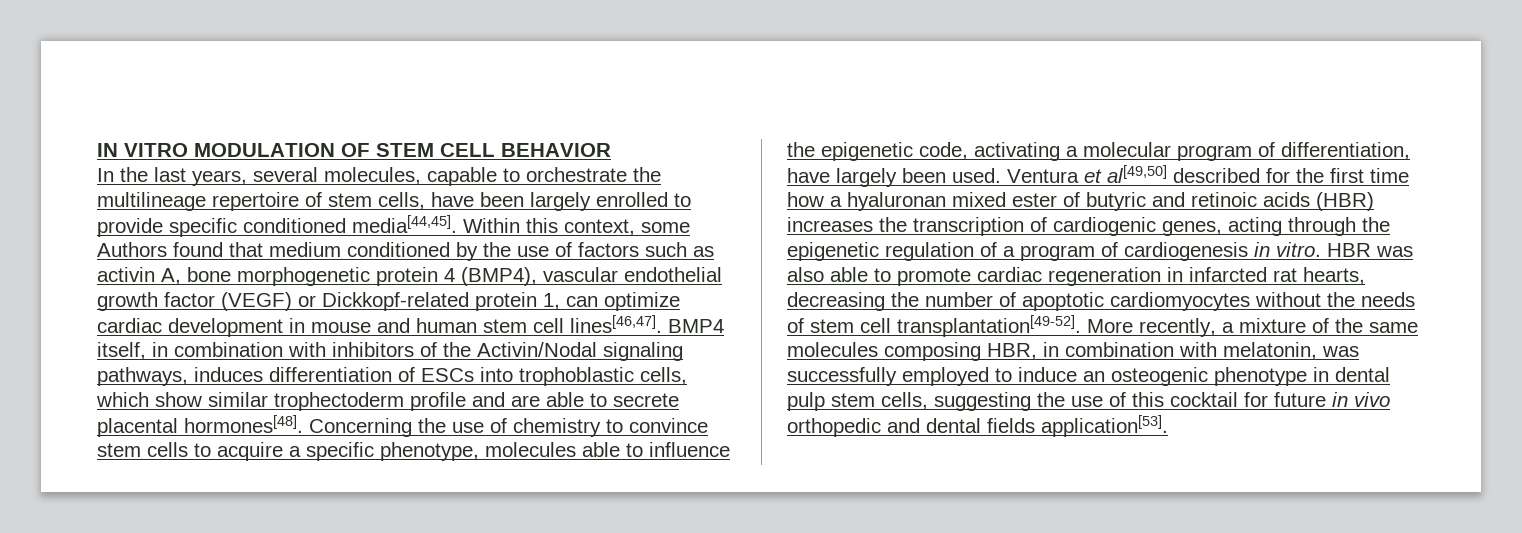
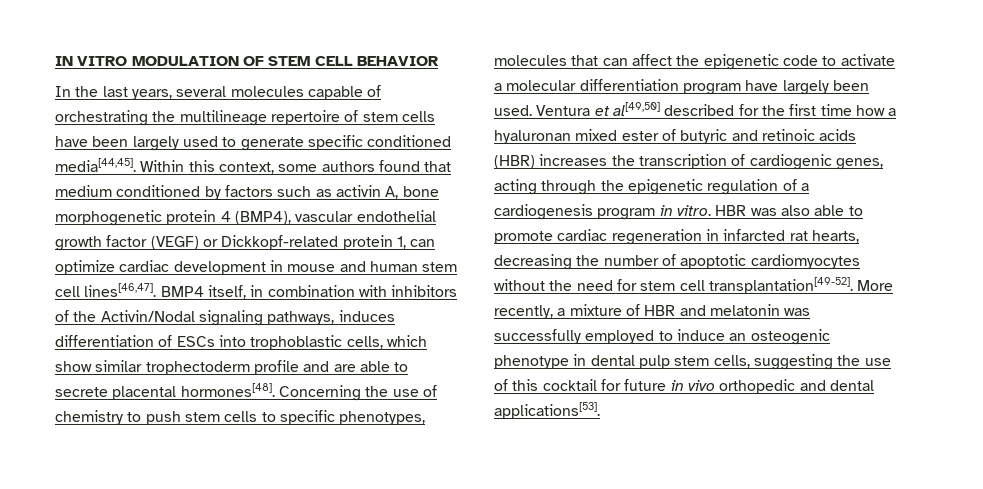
[324,167,627,186] molecules, capable to orchestrate -> [230,85,382,100] [55,110,148,126] molecules capable of orchestrating
[378,192,425,210] cells, -> [401,111,435,122] cells
[596,192,691,207] [97,218,163,237] enrolled to provide -> [182,136,304,151] used to generate
[97,242,167,257] Authors -> [321,161,375,172] authors
[483,242,572,257] the use of -> (221, 193) none
[629,418,708,433] convince -> [145,411,181,425] push
[217,442,730,461] [787,142,1410,161] acquire a specific phenotype, molecules able to influence the epigenetic code, activating a molecular program of differentiation, -> [279,410,426,425] [494,54,895,70] [494,79,741,95] specific phenotypes, molecules that can affect the epigenetic code to activate a molecular differentiation program
[1020,242,1248,261] program of cardiogenesis -> [494,204,656,220] cardiogenesis program
[1361,292,1415,307] [787,318,804,333] needs of -> [576,279,637,291] need for
[1335,318,1418,333] [787,342,1317,361] the same molecules composing HBR, in combination with melatonin, -> [644,304,780,316] HBR and melatonin
[987,415,1168,437] fields application[53]. -> [494,402,600,419] applications[53].

